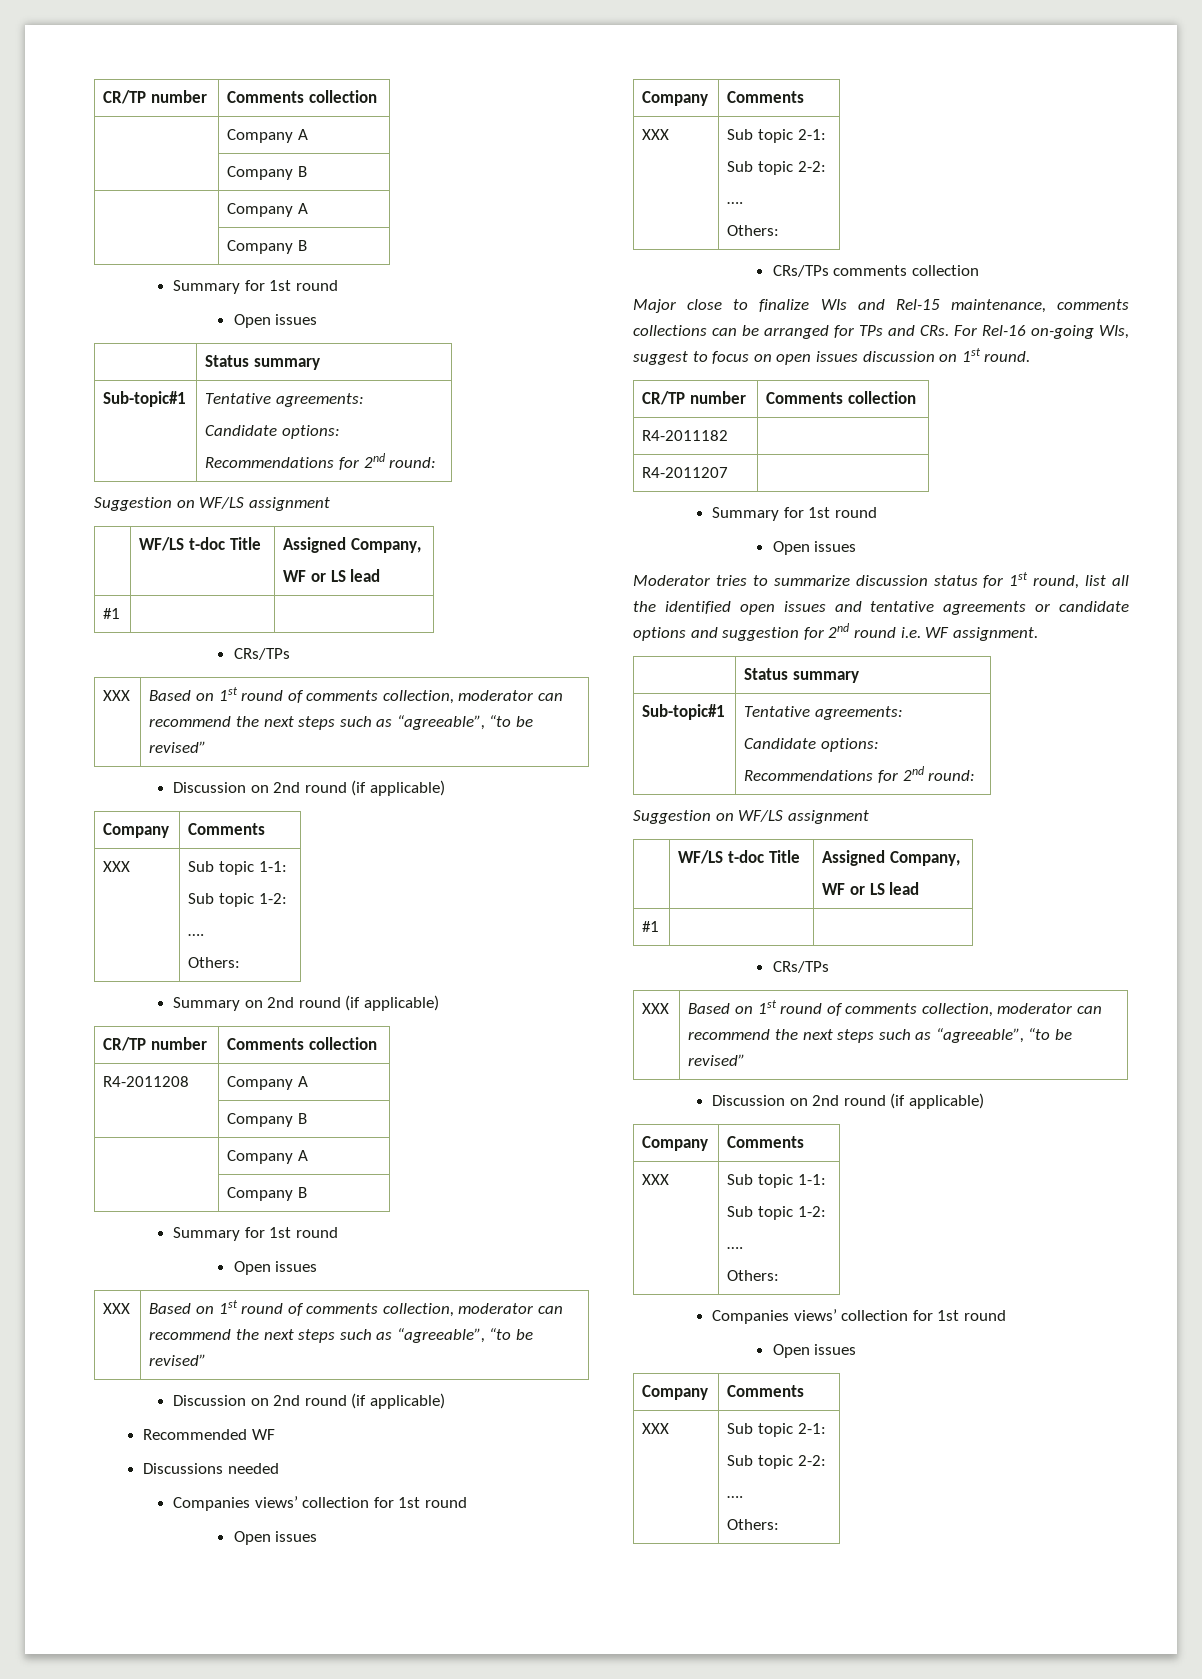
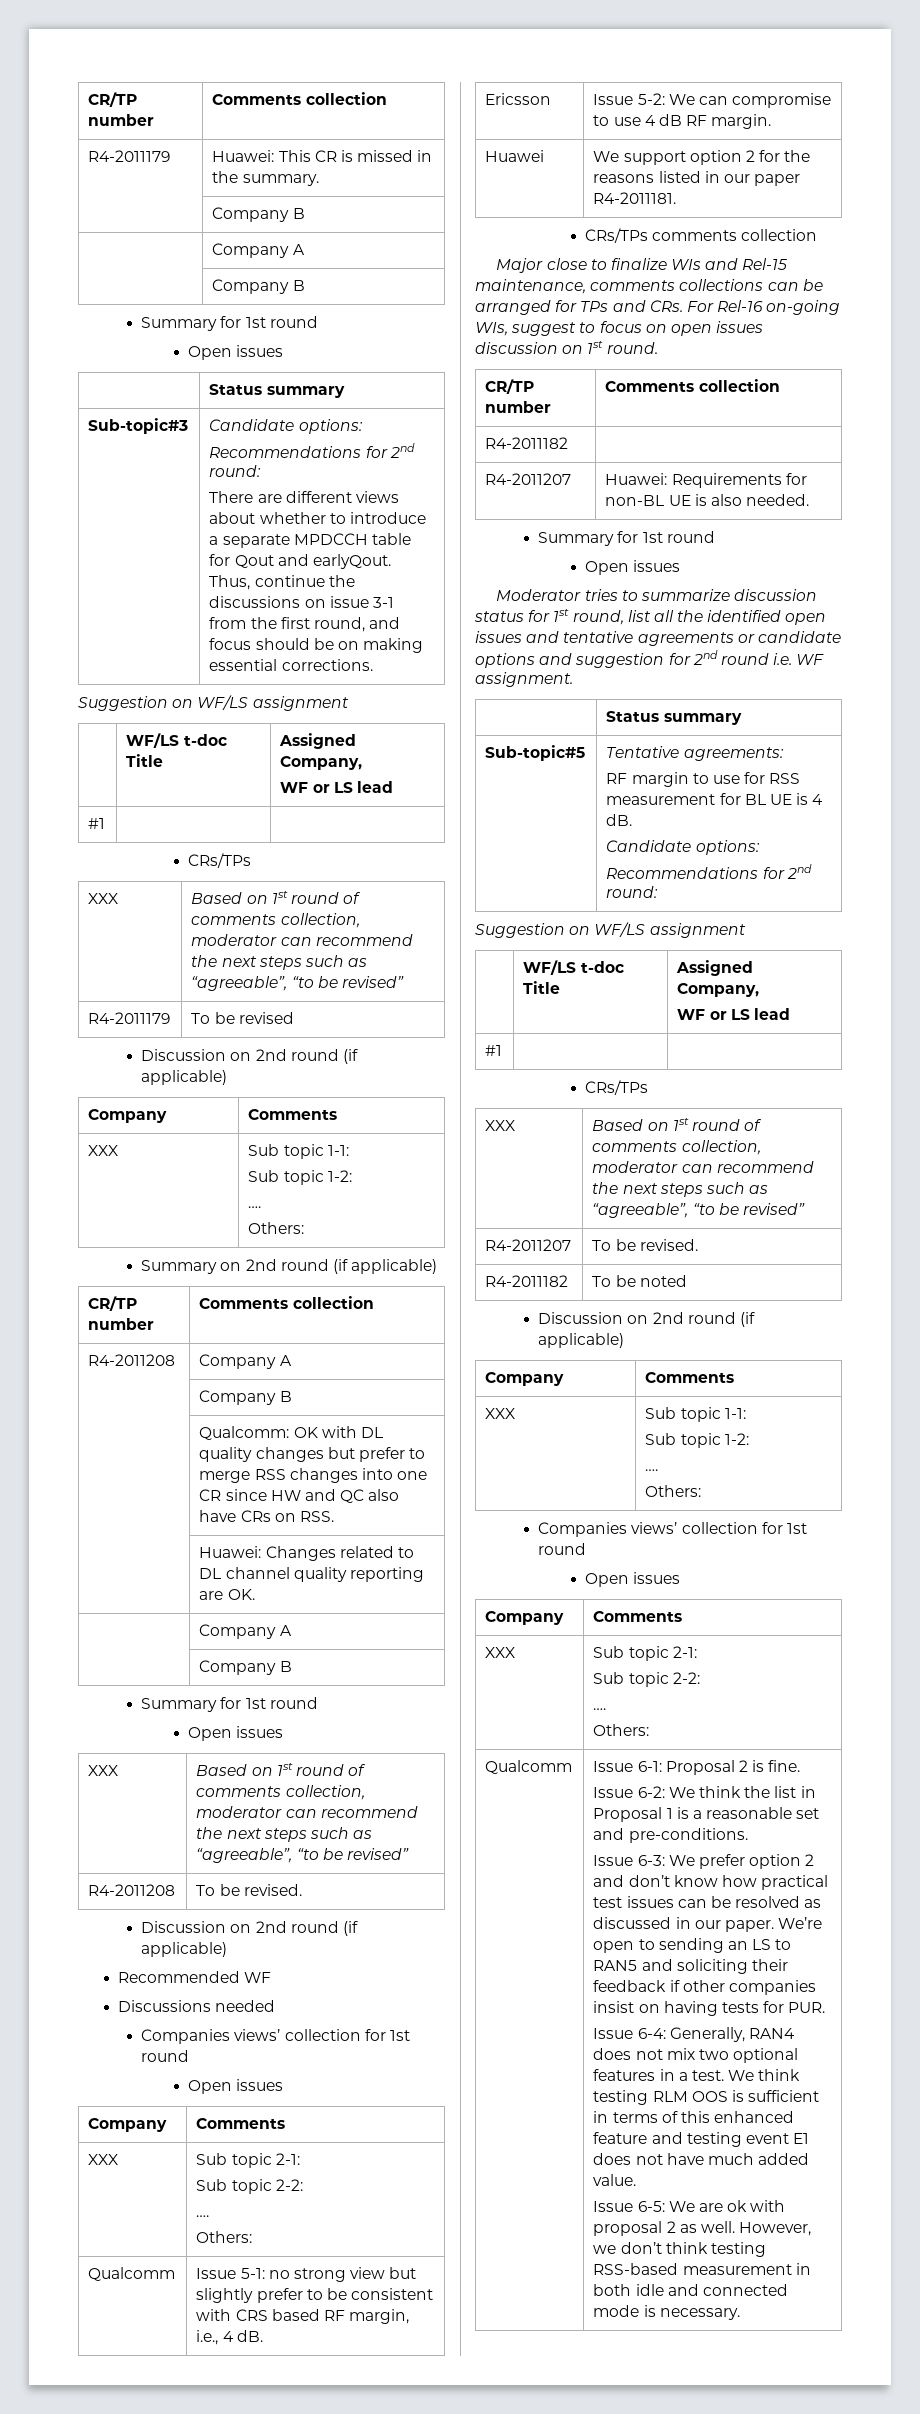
[103,90,207,104] [227,90,377,103] [227,129,308,143] CR/TP number | Comments collection // | Company A -> [88,92,138,107] [88,114,155,126] [212,92,387,105] [88,150,171,162] [212,150,433,162] [212,171,319,186] CR/TP number | Comments collection // R4-2011179 | Huawei: This CR is missed in the summary.
[103,391,187,407] [205,393,364,407] Sub-topic#1 | Tentative agreements: -> [88,418,189,434] [209,419,363,434] [209,443,415,458] [209,465,262,477] [209,491,400,503] [209,512,427,524] [209,533,412,548] [209,554,392,569] [209,575,355,590] [209,596,395,608] [209,617,401,632] [209,638,424,653] [209,659,373,671] [78,695,349,711] [126,733,227,748] [126,754,164,767] [279,733,357,749] [280,756,363,770] [280,781,394,793] [88,818,106,829] [187,853,251,868] [88,893,119,904] [191,891,362,904] [191,913,360,928] [191,934,413,946] [191,955,368,970] [191,976,405,991] [88,1012,171,1024] [191,1012,294,1024] [141,1049,359,1064] [141,1070,228,1085] [88,1109,168,1123] [248,1109,338,1120] [88,1145,119,1156] [248,1144,349,1159] [248,1170,352,1185] [248,1206,262,1208] [248,1222,305,1234] [141,1259,438,1274] [88,1296,138,1311] [88,1318,155,1330] [199,1296,374,1309] [88,1354,176,1366] [199,1354,292,1369] [199,1390,292,1405] [199,1426,384,1440] [199,1447,426,1462] [199,1468,428,1483] [199,1489,400,1503] [199,1510,335,1522] [199,1546,415,1561] [199,1567,425,1582] [199,1589,255,1600] [199,1624,292,1639] [199,1660,292,1675] [141,1697,318,1712] [187,1726,283,1741] [88,1765,119,1776] [196,1763,367,1776] [196,1785,365,1800] [196,1806,418,1818] [196,1827,373,1842] [196,1848,410,1863] [88,1884,176,1896] [196,1884,302,1896] [141,1921,359,1936] [141,1942,228,1957] [118,1971,272,1983] [118,2000,276,2012] [141,2029,411,2044] [141,2050,190,2062] [187,2079,283,2094] [88,2118,168,2132] [196,2118,286,2129] [88,2154,119,2165] [196,2153,300,2168] [196,2179,303,2194] [196,2215,210,2217] [196,2231,253,2243] [88,2267,176,2281] [196,2267,417,2282] [196,2288,434,2303] [196,2309,410,2324] [196,2330,263,2345] [485,93,552,105] [593,93,832,108] [593,114,772,129] [485,150,545,162] [593,150,811,165] [593,171,801,186] [593,192,677,204] [584,228,817,243] [496,258,788,273] [475,279,823,294] [475,300,841,315] [475,321,764,336] [475,341,658,354] [485,379,535,394] [485,401,552,413] [605,379,780,392] [485,437,569,449] [485,473,572,485] [605,473,807,488] [605,494,810,506] [538,531,715,546] [584,560,680,575] [496,589,818,601] [474,609,827,625] [475,631,841,646] [475,650,825,668] [475,672,573,687] [606,711,742,725] [485,745,586,761] [606,746,784,761] [606,772,801,787] [606,793,824,805] [606,814,633,826] Sub-topic#3 | Candidate options: // Recommendations for 2nd round: // There are different views about whether to introduce a separate MPDCCH table for Qout and earlyQout. Thus, continue the discussions on issue 3-1 from the first round, and focus should be on making essential corrections. // Suggestion on WF/LS assignment // | WF/LS t-doc Title | Assigned Company, // WF or LS lead // #1 | | // CRs/TPs // XXX | Based on 1st round of comments collection, moderator can recommend the next steps such as “agreeable”, “to be revised” // R4-2011179 | To be revised // Discussion on 2nd round (if applicable) // Company | Comments // XXX | Sub topic 1-1: // Sub topic 1-2: // …. // Others: // Summary on 2nd round (if applicable) // CR/TP number | Comments collection // R4-2011208 | Company A // | Company B // | Qualcomm: OK with DL quality changes but prefer to merge RSS changes into one CR since HW and QC also have CRs on RSS. // | Huawei: Changes related to DL channel quality reporting are OK. // | Company A // | Company B // Summary for 1st round // Open issues // XXX | Based on 1st round of comments collection, moderator can recommend the next steps such as “agreeable”, “to be revised” // R4-2011208 | To be revised. // Discussion on 2nd round (if applicable) // Recommended WF // Discussions needed // Companies views’ collection for 1st round // Open issues // Company | Comments // XXX | Sub topic 2-1: // Sub topic 2-2: // …. // Others: // Qualcomm | Issue 5-1: no strong view but slightly prefer to be consistent with CRS based RF margin, i.e., 4 dB. // Ericsson | Issue 5-2: We can compromise to use 4 dB RF margin. // Huawei | We support option 2 for the reasons listed in our paper R4-2011181. // CRs/TPs comments collection // Major close to finalize WIs and Rel-15 maintenance, comments collections can be arranged for TPs and CRs. For Rel-16 on-going WIs, suggest to focus on open issues discussion on 1st round. // CR/TP number | Comments collection // R4-2011182 | // R4-2011207 | Huawei: Requirements for non-BL UE is also needed. // Summary for 1st round // Open issues // Moderator tries to summarize discussion status for 1st round, list all the identified open issues and tentative agreements or candidate options and suggestion for 2nd round i.e. WF assignment. // | Status summary // Sub-topic#5 | Tentative agreements: // RF margin to use for RSS measurement for BL UE is 4 dB.
[173,780,446,796] [103,823,170,838] [188,823,266,835] [103,861,131,872] [188,861,287,875] [188,893,287,907] [188,934,205,936] [188,957,241,968] [173,995,440,1011] [103,1037,207,1051] [227,1037,377,1050] [103,1076,190,1087] [227,1076,308,1090] [227,1113,307,1127] [227,1150,308,1164] [227,1187,307,1201] [173,1227,338,1241] [233,1261,318,1275] [103,1303,131,1314] [149,1300,564,1317] [149,1328,534,1343] [149,1354,207,1366] [173,1393,446,1409] [142,1429,275,1440] [142,1463,279,1474] [173,1496,468,1511] [233,1531,318,1545] [642,91,709,106] [727,91,805,103] [642,129,670,140] [727,129,826,143] [727,161,826,175] [727,202,744,204] [727,225,780,236] [772,265,979,277] [633,299,1129,313] [633,325,1129,339] [633,348,1031,365] [642,391,746,405] [766,391,916,404] [642,430,729,441] [642,467,729,478] [712,507,877,521] [772,541,857,555] [633,572,1129,589] [633,601,1129,615] [633,623,1038,641] [744,668,859,683] [642,704,726,720] [744,706,903,720] [744,738,879,752] [744,766,976,783] [633,810,869,824] [678,850,800,864] [822,850,960,866] [822,882,920,895] [642,921,660,932] [772,961,829,973] [642,1003,670,1014] [688,1000,1103,1017] [688,1028,1073,1043] [688,1054,746,1066] // Discussion on 2nd round (if applicable) // Company | Comments // XXX | Sub topic 1-1: // Sub topic 1-2: // …. // Others: // Summary on 2nd round (if applicable) // CR/TP number | Comments collection // R4-2011208 | Company A // | Company B // | Company A // | Company B // Summary for 1st round // Open issues // XXX | Based on 1st round of comments collection, moderator can recommend the next steps such as “agreeable”, “to be revised” // Discussion on 2nd round (if applicable) // Recommended WF // Discussions needed // Companies views’ collection for 1st round // Open issues // Company | Comments // XXX | Sub topic 2-1: // Sub topic 2-2: // …. // Others: // CRs/TPs comments collection // Major close to finalize WIs and Rel-15 maintenance, comments collections can be arranged for TPs and CRs. For Rel-16 on-going WIs, suggest to focus on open issues discussion on 1st round. // CR/TP number | Comments collection // R4-2011182 | // R4-2011207 | // Summary for 1st round // Open issues // Moderator tries to summarize discussion status for 1st round, list all the identified open issues and tentative agreements or candidate options and suggestion for 2nd round i.e. WF assignment. // | Status summary // Sub-topic#1 | Tentative agreements: // Candidate options: // Recommendations for 2nd round: // Suggestion on WF/LS assignment // | WF/LS t-doc Title | Assigned Company, // WF or LS lead // #1 | | // CRs/TPs // XXX | Based on 1st round of comments collection, moderator can recommend the next steps such as “agreeable”, “to be revised” -> [485,1239,572,1251] [592,1239,698,1251] [485,1275,569,1287] [592,1275,687,1287] // R4-2011207 | To be revised. // R4-2011182 | To be noted
(780, 1524) none -> [485,1760,573,1774] [593,1760,801,1775] [593,1786,816,1798] [593,1807,820,1822] [593,1828,748,1843] [593,1854,815,1869] [593,1875,829,1890] [593,1896,822,1908] [593,1917,823,1932] [593,1938,792,1953] [593,1959,789,1974] [593,1980,817,1995] [593,2001,826,2016] [593,2027,796,2042] [593,2048,799,2063] [593,2069,801,2081] [593,2090,820,2105] [593,2111,795,2123] [593,2132,810,2147] [593,2153,810,2165] [593,2174,637,2186] [593,2200,786,2212] [593,2221,812,2236] [593,2242,767,2257] [593,2263,811,2275] [593,2284,789,2296] [593,2305,740,2320] // Qualcomm | Issue 6-1: Proposal 2 is fine. // Issue 6-2: We think the list in Proposal 1 is a reasonable set and pre-conditions. // Issue 6-3: We prefer option 2 and don’t know how practical test issues can be resolved as discussed in our paper. We’re open to sending an LS to RAN5 and soliciting their feedback if other companies insist on having tests for PUR. // Issue 6-4: Generally, RAN4 does not mix two optional features in a test. We think testing RLM OOS is sufficient in terms of this enhanced feature and testing event E1 does not have much added value. // Issue 6-5: We are ok with proposal 2 as well. However, we don’t think testing RSS-based measurement in both idle and connected mode is necessary.

